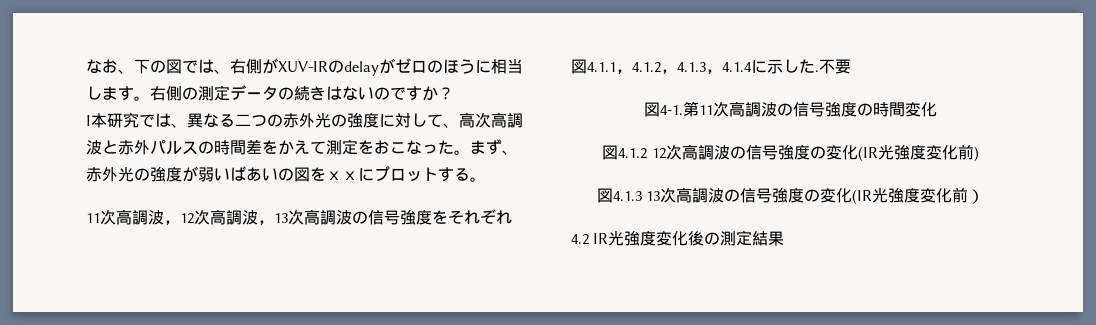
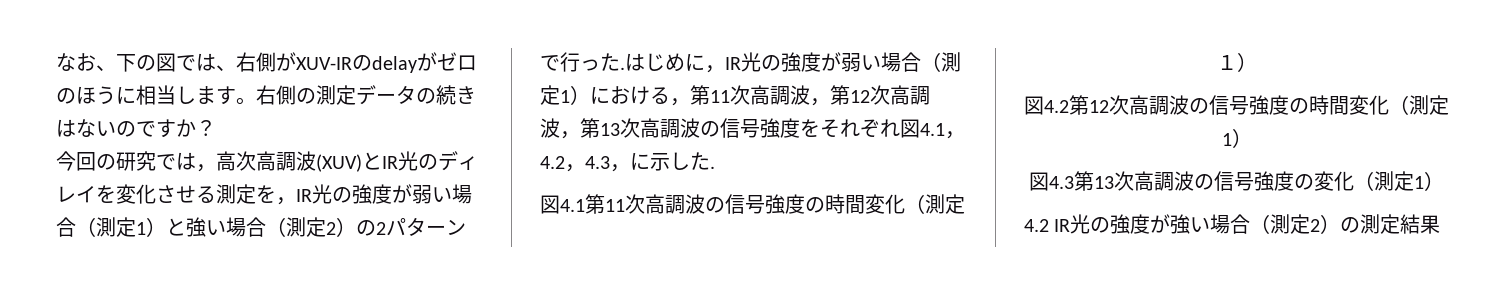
[86,113,107,128] I本 -> [56,151,116,171] 今回の
[171,112,523,128] [86,139,518,155] [86,166,486,182] 、異なる二つの赤外光の強度に対して、高次高調波と赤外パルスの時間差をかえて測定をおこなった。まず、赤外光の強度が弱いばあいの図をｘｘにプロットする。 // -> [196,151,478,172] [56,184,472,205] [56,217,466,237] [540,52,961,73] [540,85,710,106] ，高次高調波(XUV)とIR光のディレイを変化させる測定を，IR光の強度が弱い場合（測定1）と強い場合（測定2）の2パターンで行った.はじめに，IR光の強度が弱い場合（測定1）における，第
(180, 222) none -> [830,85,850,105] 第
(274, 222) none -> [580,118,600,138] 第
[587,62,752,74] 4.1.1，4.1.2，4.1.3，4.1.4 -> [920,123,965,139] [540,156,630,172] 4.1，4.2，4.3，
[819,59,851,74] [644,102,683,117] 不要 // 図4-1. -> [540,195,585,214] // 図4.1
[602,145,648,160] // 図4.1.2 -> [905,194,965,214] [1216,52,1257,72] [1024,95,1089,115] （測定１） // 図4.2第
[825,144,979,162] [596,188,642,203] 変化(IR光強度変化前) // 図4.1.3 -> [1309,95,1449,115] [1221,128,1252,148] [1029,171,1094,191] 時間変化（測定1） // 図4.3第
[852,187,969,205] (IR光強度変化前 -> [1354,171,1424,191] （測定1
[624,230,705,246] 強度変化後 -> [1090,214,1341,234] の強度が強い場合（測定2）

